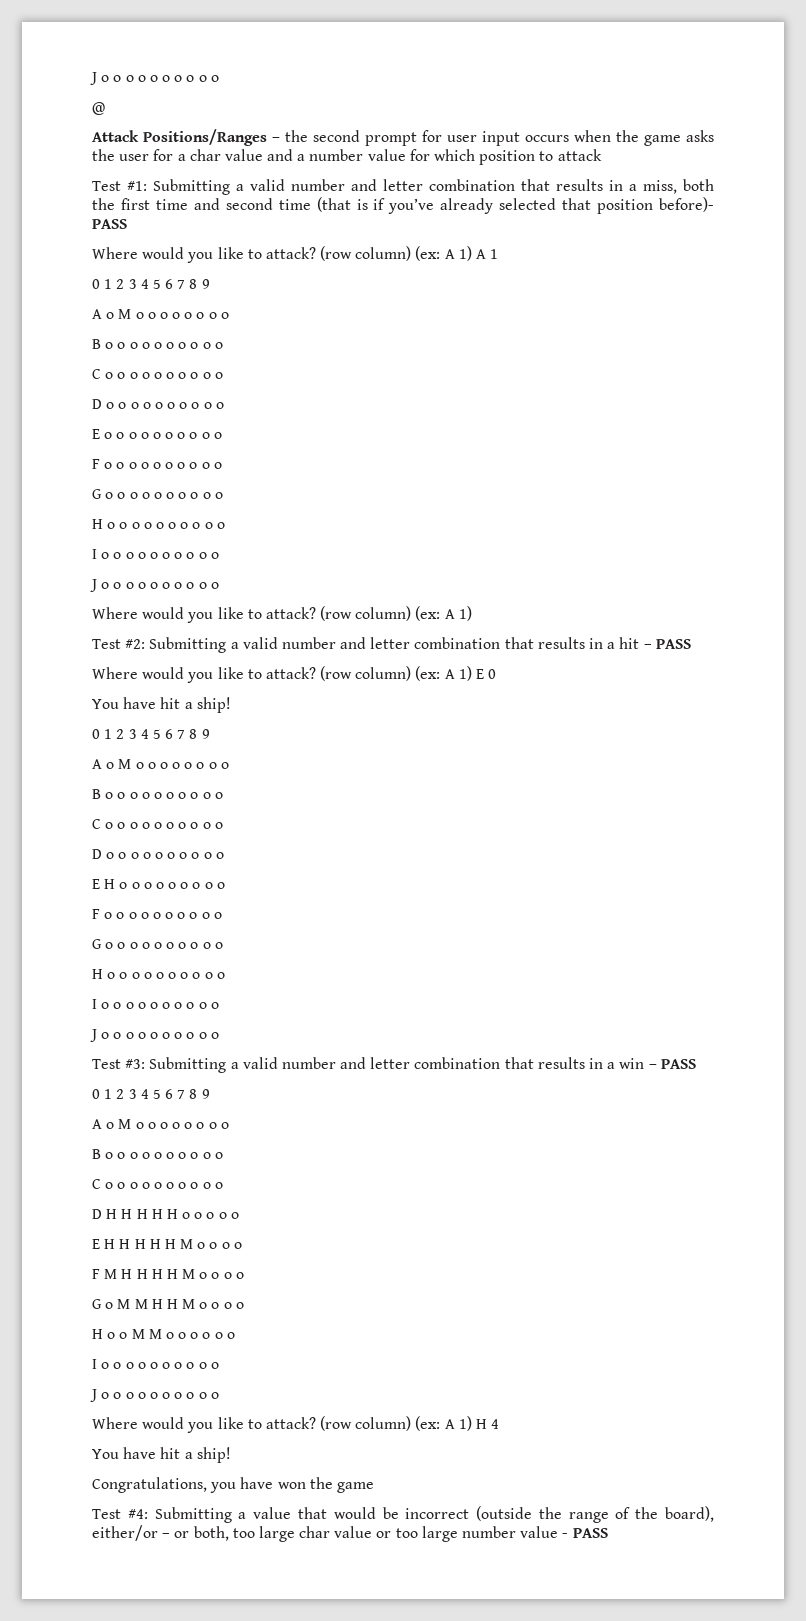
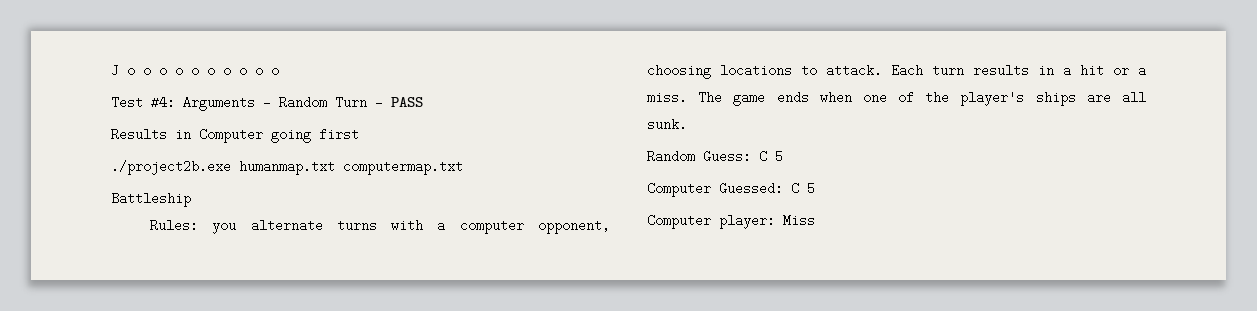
[92,102,105,115] [92,129,714,146] [92,149,602,165] [92,179,714,195] [92,197,715,214] [92,219,127,229] [92,246,499,263] [92,279,210,289] [92,309,229,319] [92,339,223,349] [92,369,223,379] [92,399,224,409] [92,429,222,439] [92,459,222,469] [92,489,223,499] [92,519,225,529] [92,549,219,559] [90,579,219,592] [92,606,472,623] [92,637,691,653] [92,666,497,683] [92,697,231,713] [92,729,210,739] [92,759,229,769] [92,789,223,799] [92,819,223,829] [92,849,224,859] [92,879,225,889] [92,909,222,919] [92,939,223,949] [92,969,225,979] [92,999,219,1009] [90,1029,219,1042] [92,1057,696,1073] [92,1089,210,1099] [92,1119,229,1129] [92,1149,223,1159] [92,1179,223,1189] [92,1209,239,1219] [92,1239,242,1249] [92,1269,244,1279] [92,1299,244,1309] [92,1329,235,1339] [92,1359,219,1369] [90,1389,219,1402] [92,1416,500,1433] [92,1447,231,1463] [92,1477,374,1493] [92,1506,715,1523] [92,1525,608,1542] @ // Attack Positions/Ranges – the second prompt for user input occurs when the game asks the user for a char value and a number value for which position to attack // Test #1: Submitting a valid number and letter combination that results in a miss, both the first time and second time (that is if you’ve already selected that position before)- PASS // Where would you like to attack? (row column) (ex: A 1) A 1 // 0 1 2 3 4 5 6 7 8 9 // A o M o o o o o o o o // B o o o o o o o o o o // C o o o o o o o o o o // D o o o o o o o o o o // E o o o o o o o o o o // F o o o o o o o o o o // G o o o o o o o o o o // H o o o o o o o o o o // I o o o o o o o o o o // J o o o o o o o o o o // Where would you like to attack? (row column) (ex: A 1) // Test #2: Submitting a valid number and letter combination that results in a hit – PASS // Where would you like to attack? (row column) (ex: A 1) E 0 // You have hit a ship! // 0 1 2 3 4 5 6 7 8 9 // A o M o o o o o o o o // B o o o o o o o o o o // C o o o o o o o o o o // D o o o o o o o o o o // E H o o o o o o o o o // F o o o o o o o o o o // G o o o o o o o o o o // H o o o o o o o o o o // I o o o o o o o o o o // J o o o o o o o o o o // Test #3: Submitting a valid number and letter combination that results in a win – PASS // 0 1 2 3 4 5 6 7 8 9 // A o M o o o o o o o o // B o o o o o o o o o o // C o o o o o o o o o o // D H H H H H o o o o o // E H H H H H M o o o o // F M H H H H M o o o o // G o M M H H M o o o o // H o o M M o o o o o o // I o o o o o o o o o o // J o o o o o o o o o o // Where would you like to attack? (row column) (ex: A 1) H 4 // You have hit a ship! // Congratulations, you have won the game // Test #4: Submitting a value that would be incorrect (outside the range of the board), either/or – or both, too large char value or too large number value - PASS -> [111,96,423,111] [111,128,359,143] [111,160,463,175] [111,192,191,207] [149,219,610,234] [647,64,1146,79] [647,91,1146,106] [647,118,687,131] [647,150,783,163] [647,182,815,197] [647,214,815,229] Test #4: Arguments – Random Turn – PASS // Results in Computer going first // ./project2b.exe humanmap.txt computermap.txt // Battleship // Rules: you alternate turns with a computer opponent, choosing locations to attack. Each turn results in a hit or a miss. The game ends when one of the player's ships are all sunk. // Random Guess: C 5 // Computer Guessed: C 5 // Computer player: Miss

